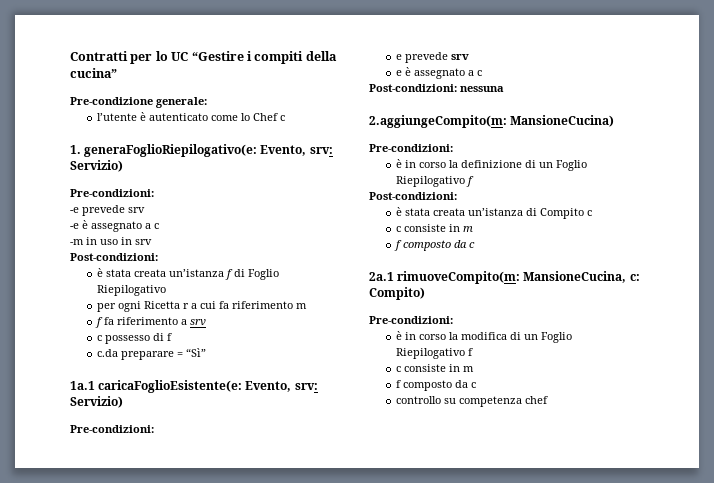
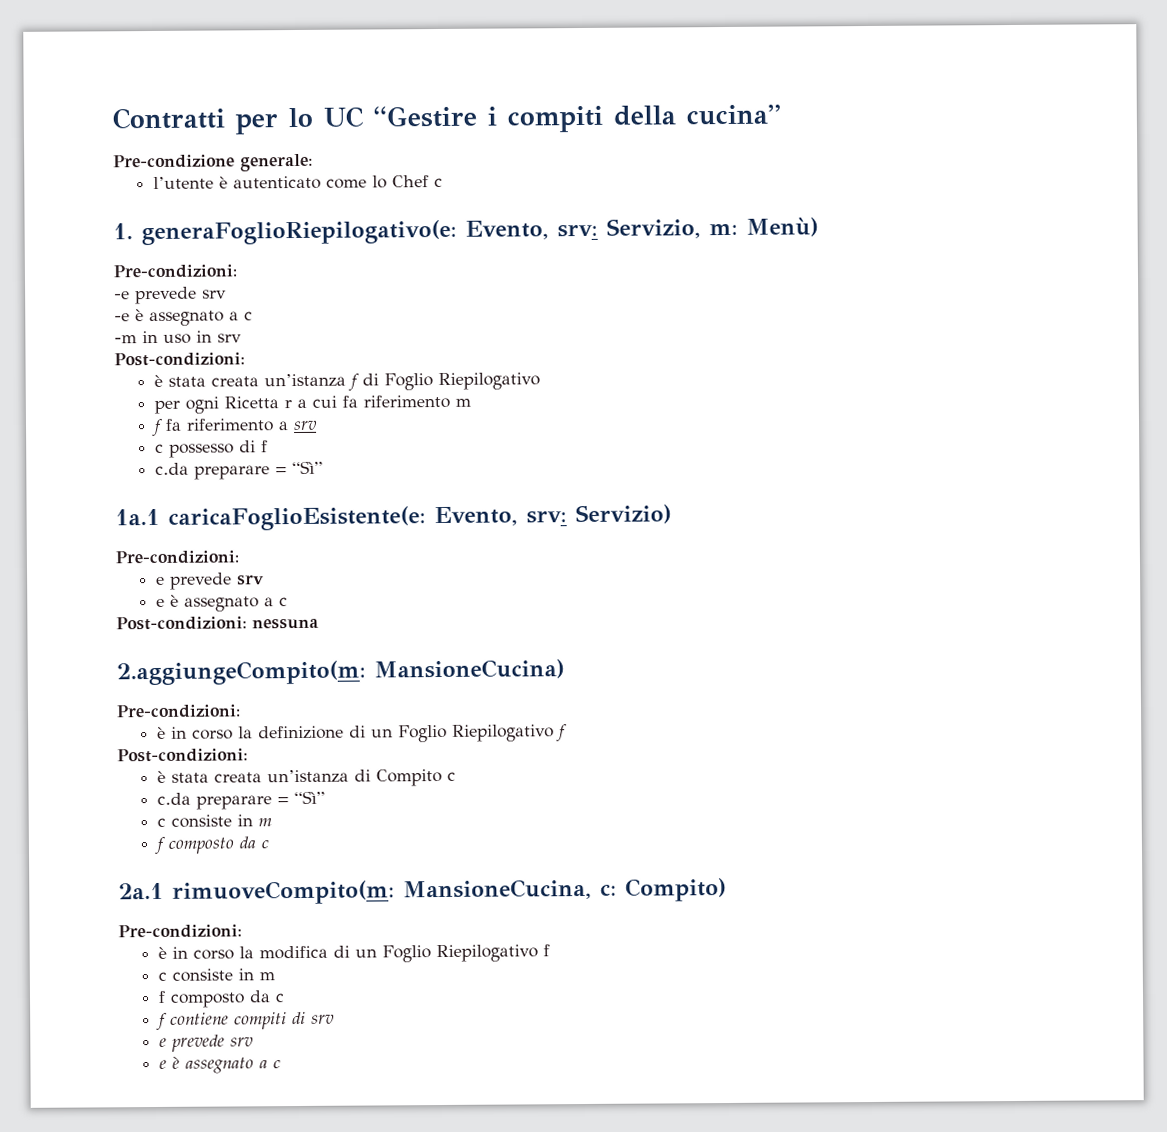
[70,160,123,172] Servizio) -> [606,217,819,239] Servizio, m: Menù)
(593, 213) none -> [156,790,325,810] // c.da preparare = “Sì”
[396,396,549,407] controllo su competenza chef -> [155,1011,335,1031] [158,1034,254,1052] [158,1056,281,1074] f contiene compiti di srv // e prevede srv // e è assegnato a c

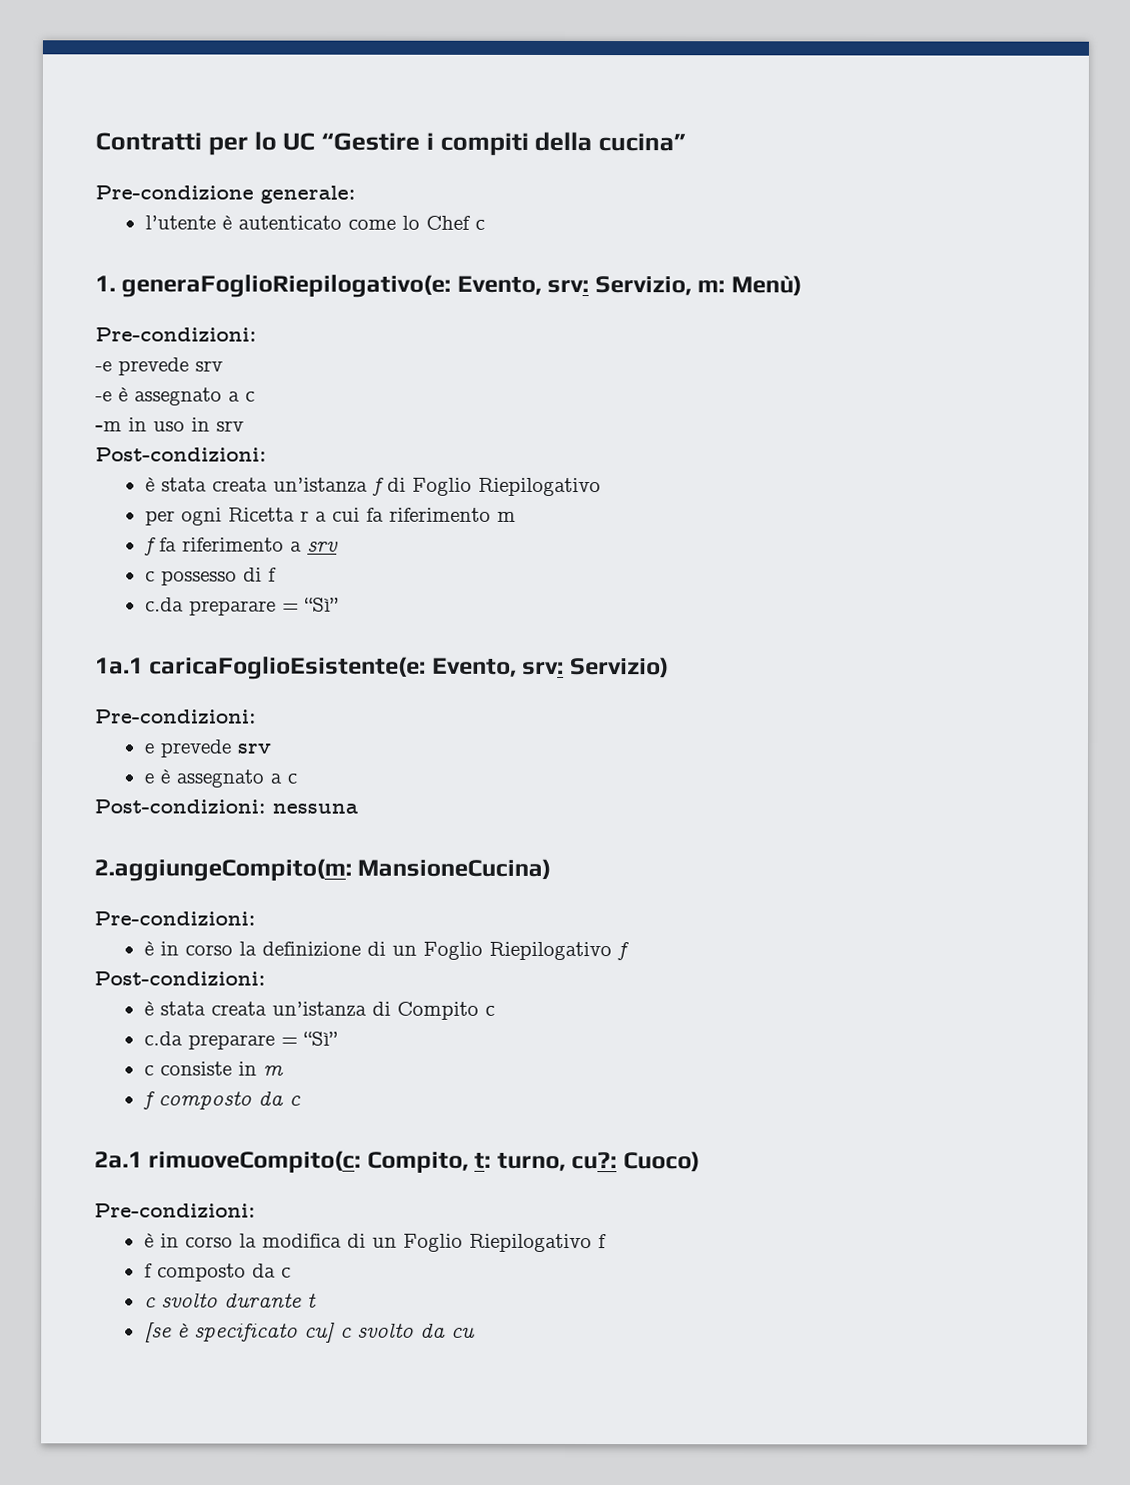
[172,878,727,905] rimuoveCompito(m: MansioneCucina, c: Compito) -> [148,1150,700,1173] rimuoveCompito(c: Compito, t: turno, cu?: Cuoco)
[157,968,275,982] [157,990,285,1008] [155,1011,335,1031] [158,1034,254,1052] [158,1056,281,1074] // c consiste in m // f composto da c // f contiene compiti di srv // e prevede srv // e è assegnato a c -> [143,1263,291,1282] [143,1292,317,1308] [143,1321,475,1343] // f composto da c // c svolto durante t // [se è specificato cu] c svolto da cu

